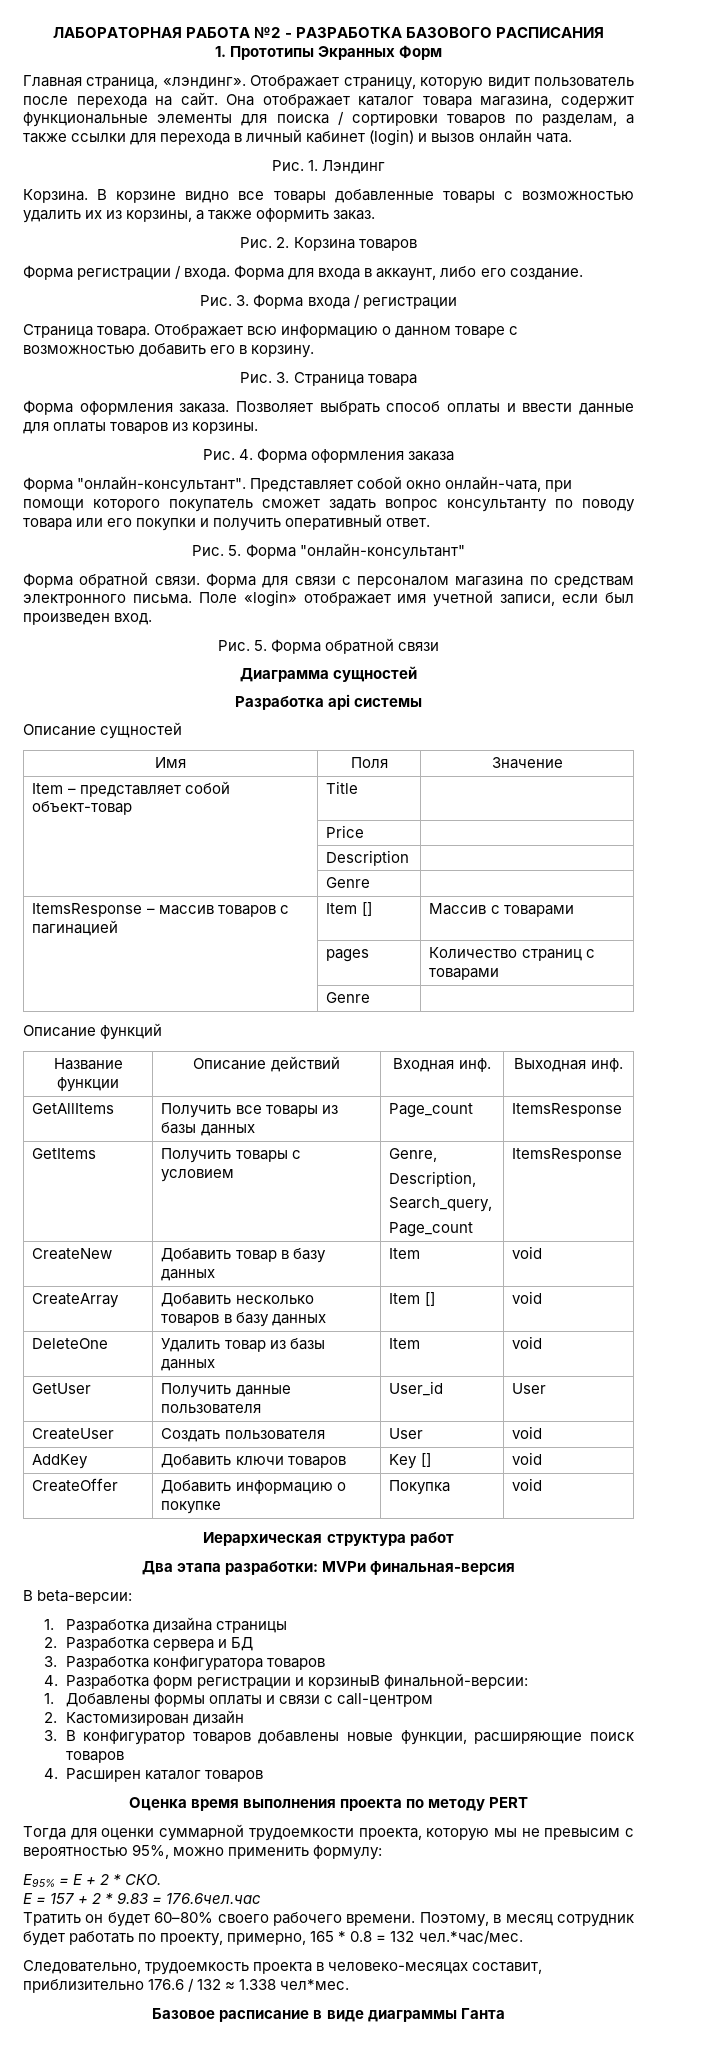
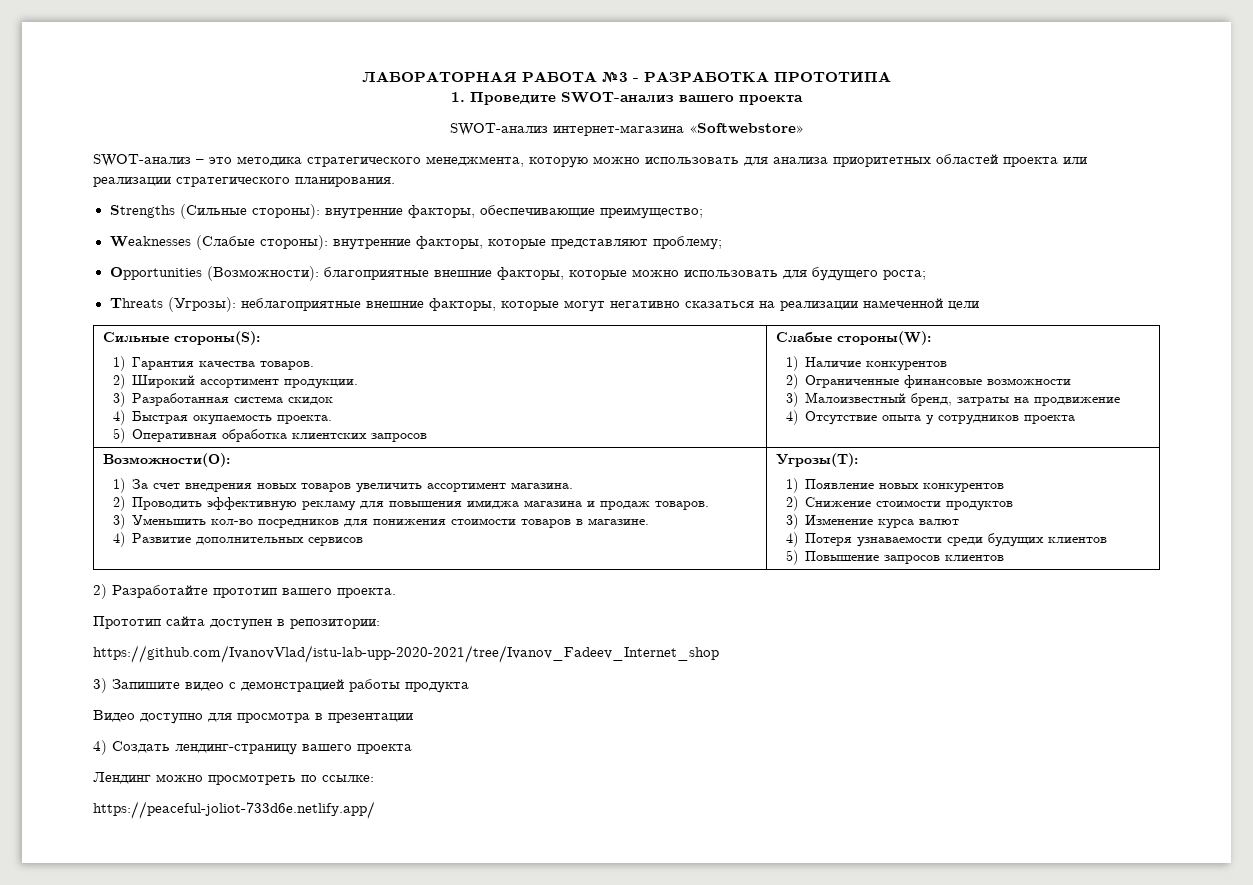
[254,27,281,38] №2 -> [602,72,628,83] №3
[405,27,604,38] [214,45,443,60] [23,75,634,90] [23,92,634,108] [23,111,634,127] [23,129,572,146] [271,160,386,174] [23,189,635,203] [23,208,376,223] [240,237,417,251] [23,265,583,281] [200,294,457,309] [23,324,519,338] [23,343,315,358] [240,372,417,386] [23,400,635,415] [23,422,259,434] [202,448,455,463] [23,476,573,493] [23,499,635,512] [23,514,431,531] [192,543,465,560] [23,572,634,588] [23,590,635,607] [23,613,153,625] [217,638,440,654] [239,666,418,682] [234,694,423,710] [23,722,183,739] [155,757,186,768] [350,757,388,768] [491,757,563,769] [32,781,230,797] [32,801,133,815] [326,781,359,794] [326,825,365,838] [326,850,410,866] [326,877,371,888] [32,903,289,917] [32,920,119,936] [326,902,372,916] [429,903,574,917] [326,949,370,962] [429,947,595,961] [429,968,500,980] [326,992,371,1003] [23,1023,163,1040] [53,1058,123,1070] [57,1077,119,1092] [193,1056,340,1072] [393,1058,491,1072] [514,1058,623,1072] [32,1103,115,1114] [161,1103,338,1118] [161,1122,255,1136] [389,1103,474,1118] [512,1103,623,1117] [32,1148,97,1159] [161,1148,301,1163] [161,1169,235,1182] [389,1148,438,1162] [389,1171,477,1187] [389,1197,493,1212] [389,1222,474,1237] [512,1148,623,1162] [32,1248,113,1260] [161,1248,326,1263] [161,1269,216,1281] [389,1248,421,1259] [512,1246,543,1259] [32,1293,120,1308] [161,1293,314,1307] [161,1312,326,1327] [389,1292,435,1306] [512,1291,543,1304] [32,1338,109,1349] [161,1338,325,1352] [161,1359,216,1371] [389,1338,421,1349] [512,1336,543,1349] [32,1383,92,1394] [161,1383,291,1398] [161,1404,262,1414] [389,1381,444,1396] [512,1383,547,1394] [32,1428,115,1440] [161,1428,325,1442] [389,1428,424,1439] [512,1426,543,1439] [32,1454,89,1469] [161,1454,346,1468] [389,1453,431,1469] [512,1452,543,1465] [32,1478,119,1492] [161,1480,346,1494] [161,1501,222,1514] [389,1480,451,1495] [512,1478,543,1491] [203,1532,454,1546] [141,1561,516,1575] [23,1590,133,1604] [44,1617,287,1633] [44,1637,253,1651] [44,1656,325,1671] [44,1673,529,1689] [44,1693,433,1707] [44,1710,244,1726] [44,1730,634,1745] [65,1751,124,1763] [44,1768,263,1782] [128,1797,529,1811] [23,1824,634,1841] [23,1844,383,1860] [23,1874,162,1887] [23,1892,262,1904] [23,1912,634,1927] [23,1930,523,1946] [23,1960,543,1975] [23,1978,350,1993] [152,2008,505,2022] БАЗОВОГО РАСПИСАНИЯ // 1. Прототипы Экранных Форм // Главная страница, «лэндинг». Отображает страницу, которую видит пользователь после перехода на сайт. Она отображает каталог товара магазина, содержит функциональные элементы для поиска / сортировки товаров по разделам, а также ссылки для перехода в личный кабинет (login) и вызов онлайн чата. // Рис. 1. Лэндинг // Корзина. В корзине видно все товары добавленные товары с возможностью удалить их из корзины, а также оформить заказ. // Рис. 2. Корзина товаров // Форма регистрации / входа. Форма для входа в аккаунт, либо его создание. // Рис. 3. Форма входа / регистрации // Страница товара. Отображает всю информацию о данном товаре с возможностью добавить его в корзину. // Рис. 3. Страница товара // Форма оформления заказа. Позволяет выбрать способ оплаты и ввести данные для оплаты товаров из корзины. // Рис. 4. Форма оформления заказа // Форма "онлайн-консультант". Представляет собой окно онлайн-чата, при помощи которого покупатель сможет задать вопрос консультанту по поводу товара или его покупки и получить оперативный ответ. // Рис. 5. Форма "онлайн-консультант" // Форма обратной связи. Форма для связи с персоналом магазина по средствам электронного письма. Поле «login» отображает имя учетной записи, если был произведен вход. // Рис. 5. Форма обратной связи // Диаграмма сущностей // Разработка api системы // Описание сущностей // Имя | Поля | Значение // Item – представляет собой объект-товар | Title | // | Price | // | Description | // | Genre | // ItemsResponse – массив товаров с пагинацией | Item [] | Массив с товарами // | pages | Количество страниц с товарами // | Genre | // Описание функций // Название функции | Описание действий | Входная инф. | Выходная инф. // GetAllItems | Получить все товары из базы данных | Page_count | ItemsResponse // GetItems | Получить товары с условием | Genre, // Description, // Search_query, // Page_count | ItemsResponse // CreateNew | Добавить товар в базу данных | Item | void // CreateArray | Добавить несколько товаров в базу данных | Item [] | void // DeleteOne | Удалить товар из базы данных | Item | void // GetUser | Получить данные пользователя | User_id | User // CreateUser | Создать пользователя | User | void // AddKey | Добавить ключи товаров | Key [] | void // CreateOffer | Добавить информацию о покупке | Покупка | void // Иерархическая структура работ // Два этапа разработки: MVPи финальная-версия // В beta-версии: // 1. Разработка дизайна страницы // 2. Разработка сервера и БД // 3. Разработка конфигуратора товаров // 4. Разработка форм регистрации и корзиныВ финальной-версии: // 1. Добавлены формы оплаты и связи с call-центром // 2. Кастомизирован дизайн // 3. В конфигуратор товаров добавлены новые функции, расширяющие поиск товаров // 4. Расширен каталог товаров // Оценка время выполнения проекта по методу PERT // Тогда для оценки суммарной трудоемкости проекта, которую мы не превысим с вероятностью 95%, можно применить формулу: // E95% = E + 2 * СКО. // E = 157 + 2 * 9.83 = 176.6чел.час // Тратить он будет 60–80% своего рабочего времени. Поэтому, в месяц сотрудник будет работать по проекту, примерно, 165 * 0.8 = 132 чел.*час/мес. // Следовательно, трудоемкость проекта в человеко-месяцах составит, приблизительно 176.6 / 132 ≈ 1.338 чел*мес. // Базовое расписание в виде диаграммы Ганта -> [774,71,891,83] [451,92,803,105] [449,123,804,136] [93,154,1087,168] [93,177,395,187] [109,204,703,219] [109,235,722,250] [109,266,926,281] [109,297,979,312] [103,331,261,345] [113,356,314,371] [113,374,358,389] [113,392,333,407] [113,410,332,425] [113,428,427,443] [776,331,932,345] [786,356,947,371] [786,374,1071,389] [786,392,1120,407] [786,410,1075,425] [103,453,231,467] [113,478,573,493] [113,496,709,511] [113,514,649,529] [113,532,363,547] [776,453,859,467] [786,478,1004,493] [786,496,1013,511] [786,514,959,529] [786,532,1107,547] [786,550,1004,565] [93,584,396,599] [93,616,380,630] [93,645,719,663] [93,678,469,693] [93,710,413,724] [93,740,412,755] [93,772,374,785] [93,801,375,819] ПРОТОТИПА // 1. Проведите SWOT-анализ вашего проекта // SWOT-анализ интернет-магазина «Softwebstore» // SWOT-анализ – это методика стратегического менеджмента, которую можно использовать для анализа приоритетных областей проекта или реализации стратегического планирования. // Strengths (Сильные стороны): внутренние факторы, обеспечивающие преимущество; // Weaknesses (Слабые стороны): внутренние факторы, которые представляют проблему; // Opportunities (Возможности): благоприятные внешние факторы, которые можно использовать для будущего роста; // Threats (Угрозы): неблагоприятные внешние факторы, которые могут негативно сказаться на реализации намеченной цели // Сильные стороны(S): // 1) Гарантия качества товаров. // 2) Широкий ассортимент продукции. // 3) Разработанная система скидок // 4) Быстрая окупаемость проекта. // 5) Оперативная обработка клиентских запросов | Слабые стороны(W): // 1) Наличие конкурентов // 2) Ограниченные финансовые возможности // 3) Малоизвестный бренд, затраты на продвижение // 4) Отсутствие опыта у сотрудников проекта // Возможности(O): // 1) За счет внедрения новых товаров увеличить ассортимент магазина. // 2) Проводить эффективную рекламу для повышения имиджа магазина и продаж товаров. // 3) Уменьшить кол-во посредников для понижения стоимости товаров в магазине. // 4) Развитие дополнительных сервисов | Угрозы(T): // 1) Появление новых конкурентов // 2) Снижение стоимости продуктов // 3) Изменение курса валют // 4) Потеря узнаваемости среди будущих клиентов // 5) Повышение запросов клиентов // 2) Разработайте прототип вашего проекта. // Прототип сайта доступен в репозитории: // https://github.com/IvanovVlad/istu-lab-upp-2020-2021/tree/Ivanov_Fadeev_Internet_shop // 3) Запишите видео с демонстрацией работы продукта // Видео доступно для просмотра в презентации // 4) Создать лендинг-страницу вашего проекта // Лендинг можно просмотреть по ссылке: // https://peaceful-joliot-733d6e.netlify.app/

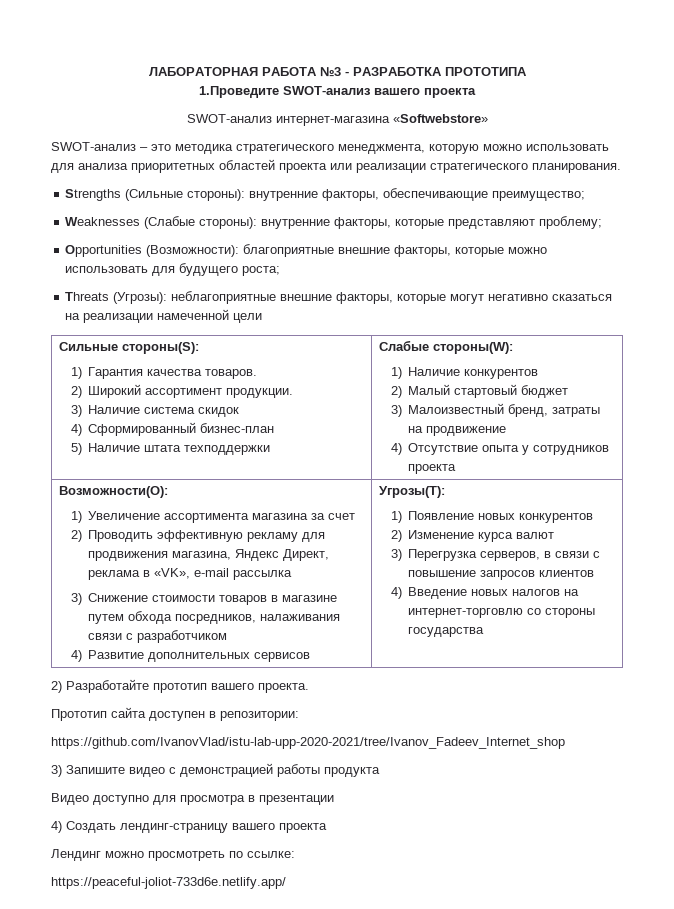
[451,92,556,105] 1. Проведите -> [199,86,279,98] 1.Проведите
[131,393,229,406] Разработанная -> [88,405,141,414] Наличие
[131,411,332,425] [113,428,427,443] Быстрая окупаемость проекта. // 5) Оперативная обработка клиентских запросов -> [88,422,275,436] [70,443,271,455] Сформированный бизнес-план // 5) Наличие штата техподдержки
[804,375,1071,388] Ограниченные финансовые возможности -> [408,384,569,398] Малый стартовый бюджет
[131,479,573,493] За счет внедрения новых товаров увеличить ассортимент магазина. -> [88,511,356,523] Увеличение ассортимента магазина за счет
[388,500,709,510] [113,514,649,529] повышения имиджа магазина и продаж товаров. // 3) Уменьшить кол-во посредников для понижения стоимости товаров в магазине. -> [88,549,330,561] [88,568,293,580] [70,593,338,605] [88,611,341,624] [88,630,228,643] продвижения магазина, Яндекс Директ, реклама в «VK», e-mail рассылка // 3) Снижение стоимости товаров в магазине путем обхода посредников, налаживания связи с разработчиком
[804,497,1013,511] [786,514,799,529] Снижение стоимости продуктов // 3) -> (402, 536) none
[786,532,1107,547] [786,550,1004,565] 4) Потеря узнаваемости среди будущих клиентов // 5) Повышение запросов клиентов -> [390,549,601,561] [408,570,595,580] [390,587,580,599] [408,608,596,618] [408,627,485,637] 3) Перегрузка серверов, в связи с повышение запросов клиентов // 4) Введение новых налогов на интернет-торговлю со стороны государства

